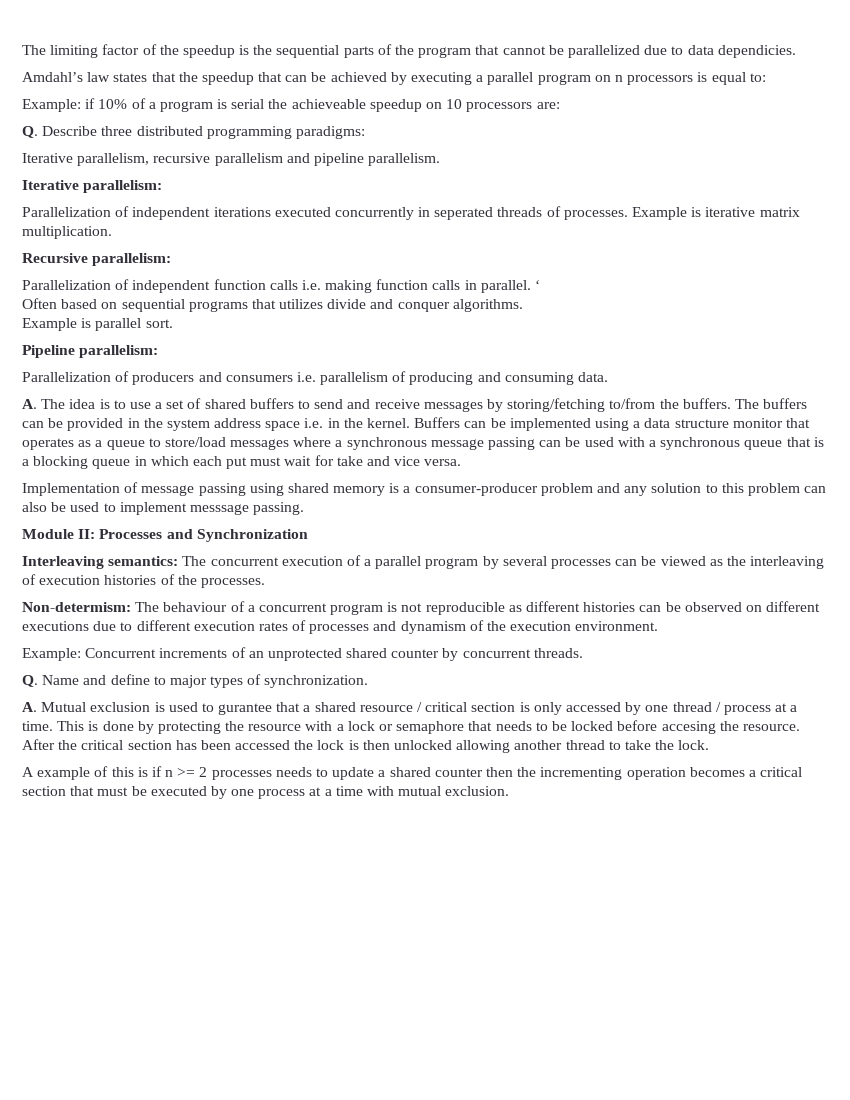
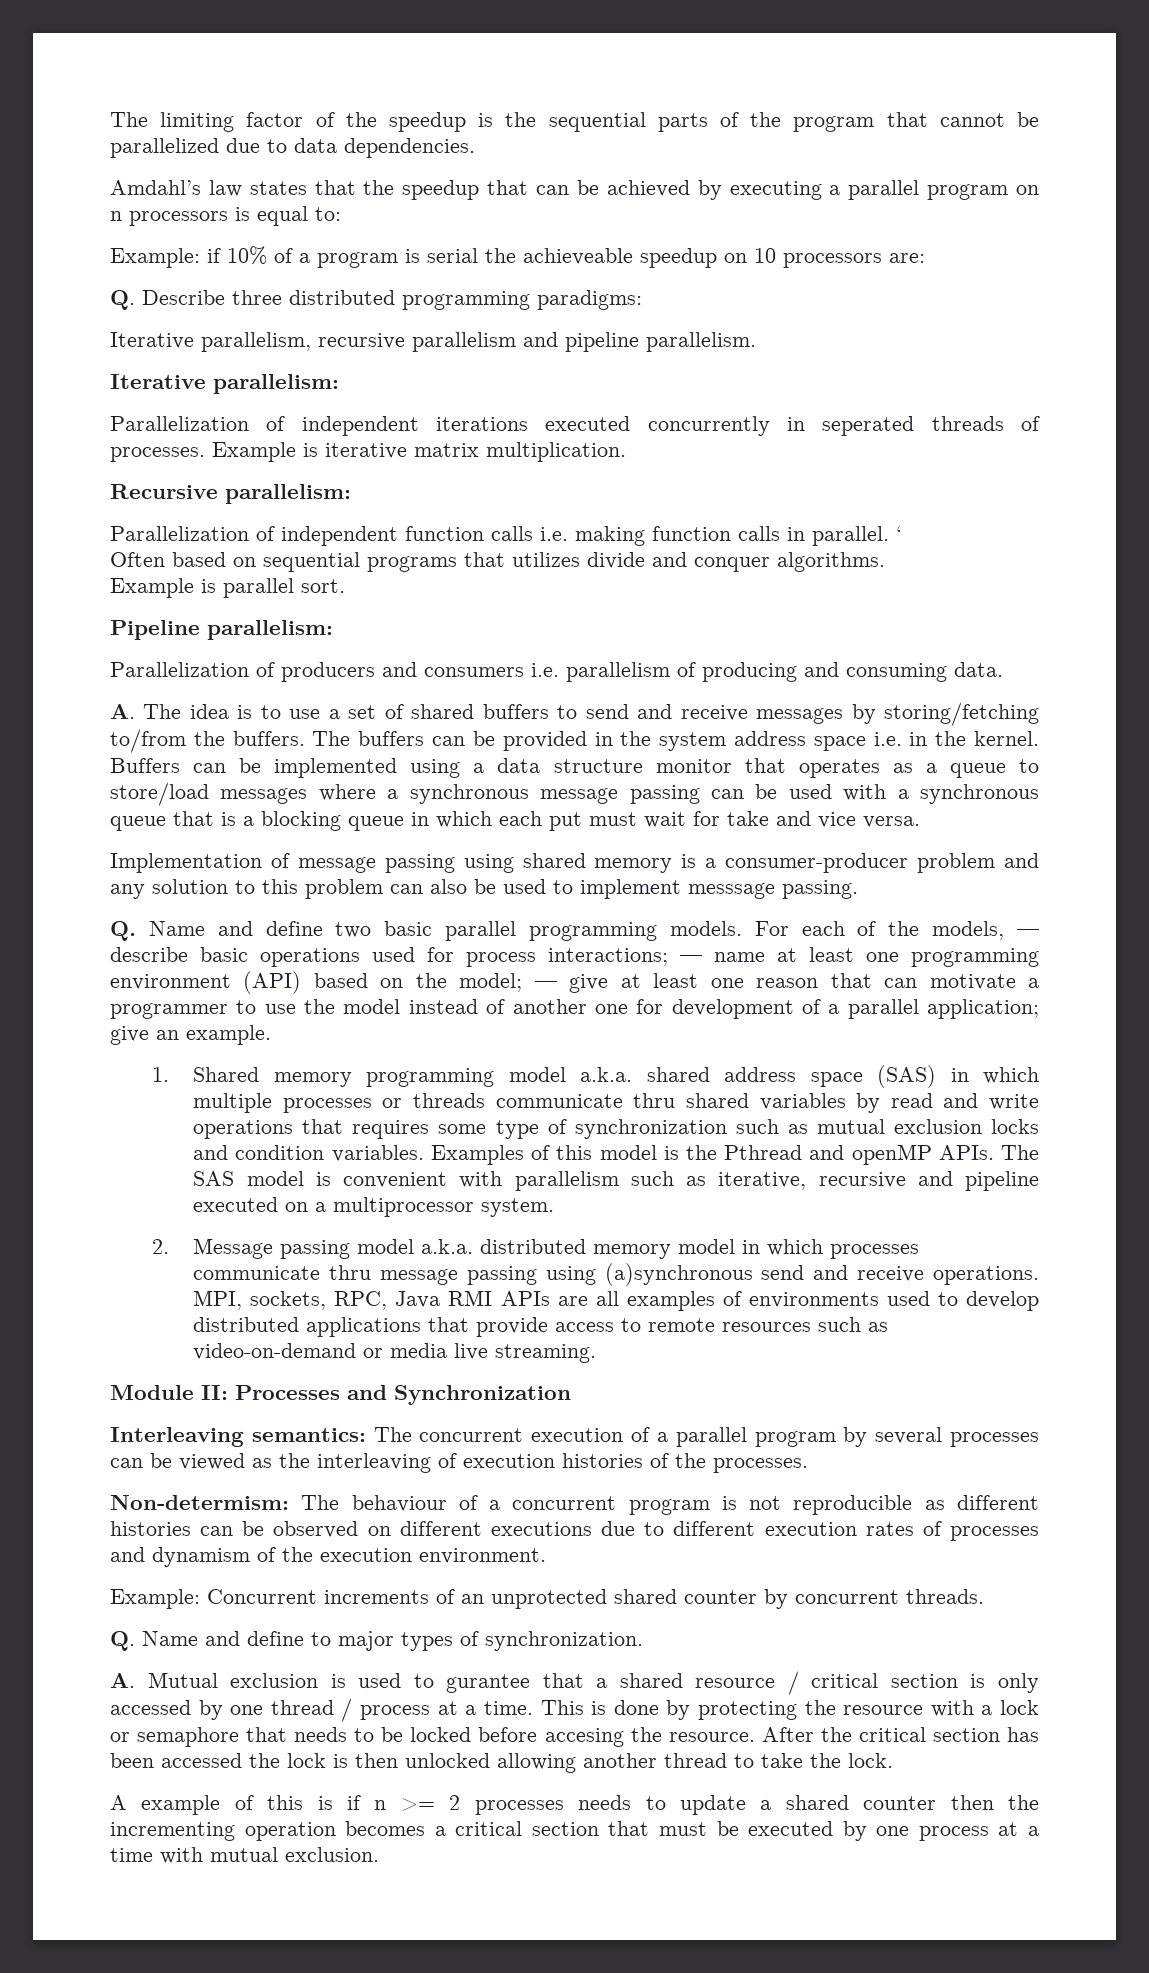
[717,45,796,58] dependicies. -> [344,138,475,158] dependencies.
(305, 508) none -> [110,921,1040,941] [110,947,1039,967] [110,971,1039,994] [110,999,1039,1019] [110,1025,271,1045] [151,1065,1040,1088] [193,1093,1039,1113] [193,1119,1039,1139] [193,1144,1039,1165] [193,1171,1039,1191] [193,1197,555,1217] [151,1238,920,1259] [193,1263,1039,1286] [193,1290,1040,1311] [193,1317,889,1337] [193,1343,597,1363] // Q. Name and define two basic parallel programming models. For each of the models, — describe basic operations used for process interactions; — name at least one programming environment (API) based on the model; — give at least one reason that can motivate a programmer to use the model instead of another one for development of a parallel application; give an example. // 1. Shared memory programming model a.k.a. shared address space (SAS) in which multiple processes or threads communicate thru shared variables by read and write operations that requires some type of synchronization such as mutual exclusion locks and condition variables. Examples of this model is the Pthread and openMP APIs. The SAS model is convenient with parallelism such as iterative, recursive and pipeline executed on a multiprocessor system. // 2. Message passing model a.k.a. distributed memory model in which processes communicate thru message passing using (a)synchronous send and receive operations. MPI, sockets, RPC, Java RMI APIs are all examples of environments used to develop distributed applications that provide access to remote resources such as video-on-demand or media live streaming.

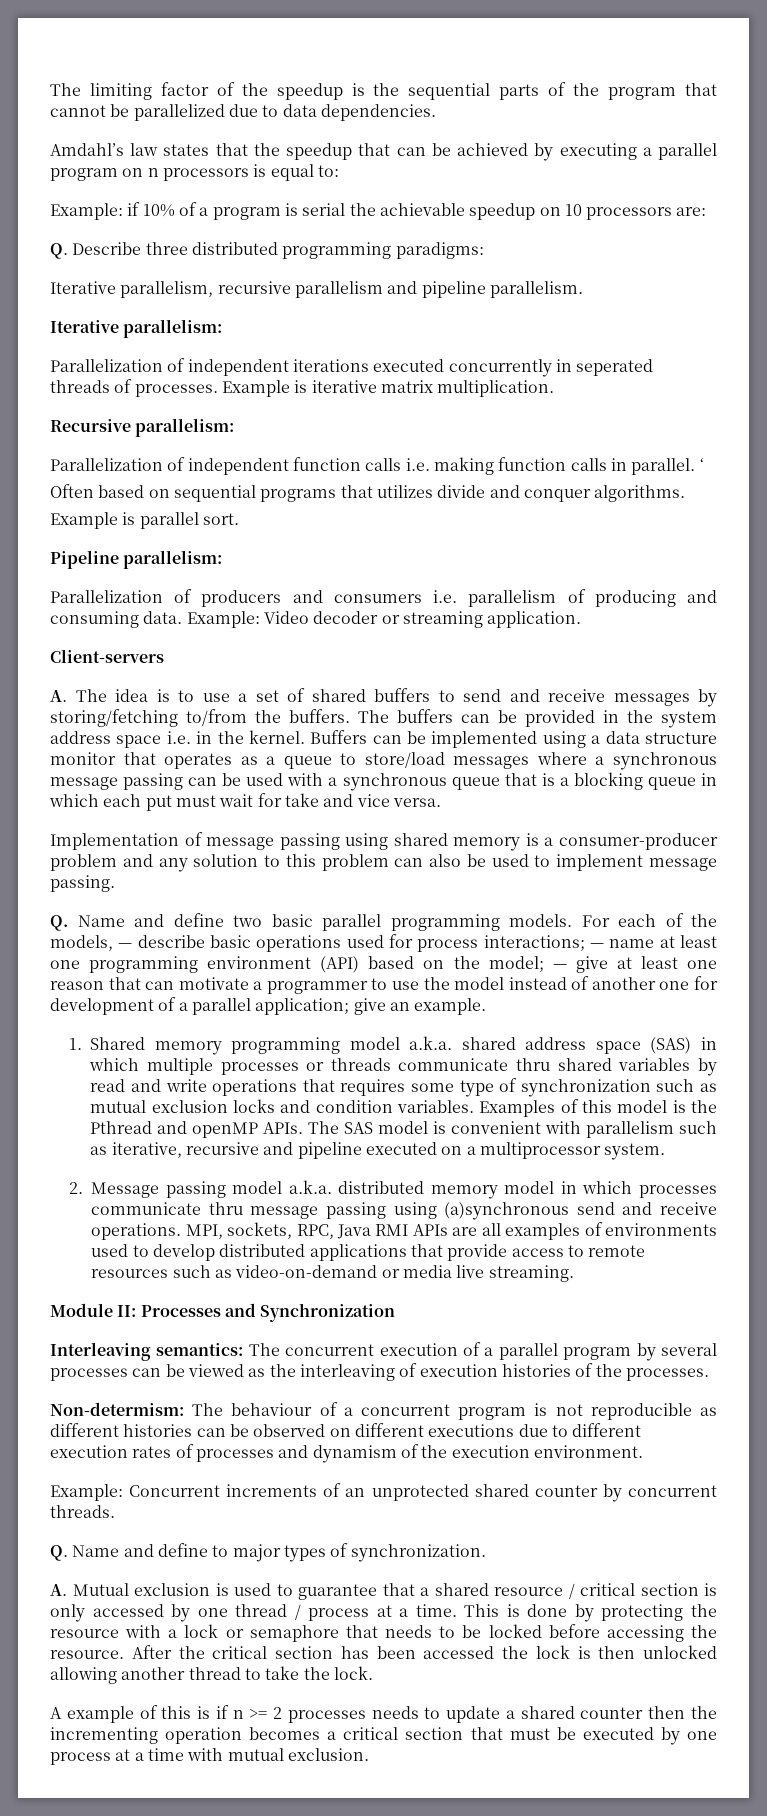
[523,248,633,265] achieveable -> [379,203,465,216] achievable
(1003, 669) none -> [186,611,582,628] [50,649,164,663] Example: Video decoder or streaming application. // Client-servers
[688,883,775,899] messsage -> [649,858,717,871] message
[446,1674,531,1693] gurantee -> [298,1584,377,1600] guarantee
[544,1728,624,1747] accesing -> [606,1625,684,1642] accessing

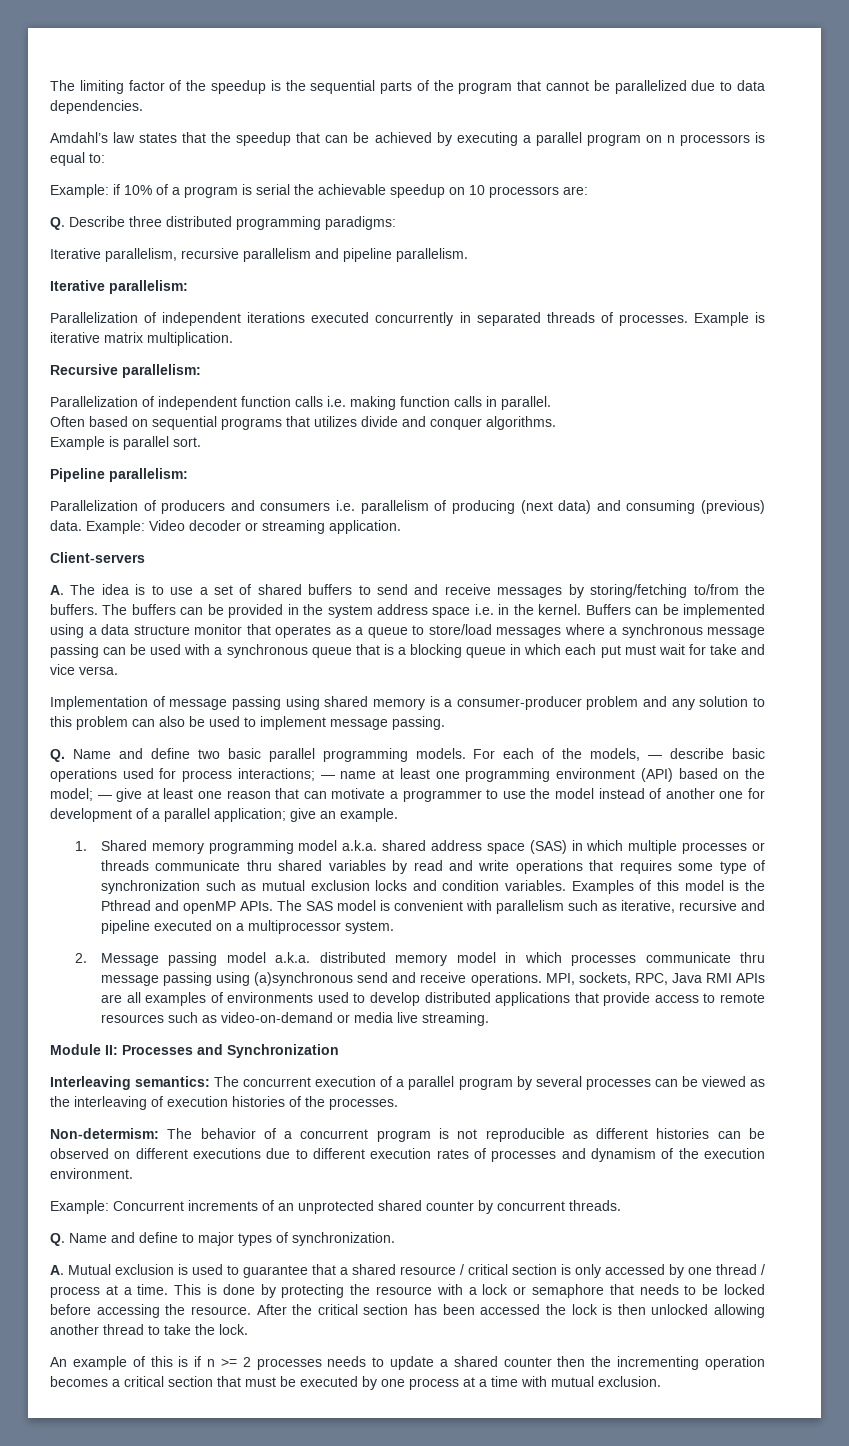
[576,359,654,376] seperated -> [476,312,541,326] separated
[699,458,704,471] ‘ -> (551, 403) none
(676, 598) none -> [520,500,592,514] (next data)
(139, 619) none -> [701,500,766,514] (previous)
[231,1403,313,1416] behaviour -> [200,1128,256,1139] behavior
[50,1707,62,1719] A -> [50,1357,67,1367] An

